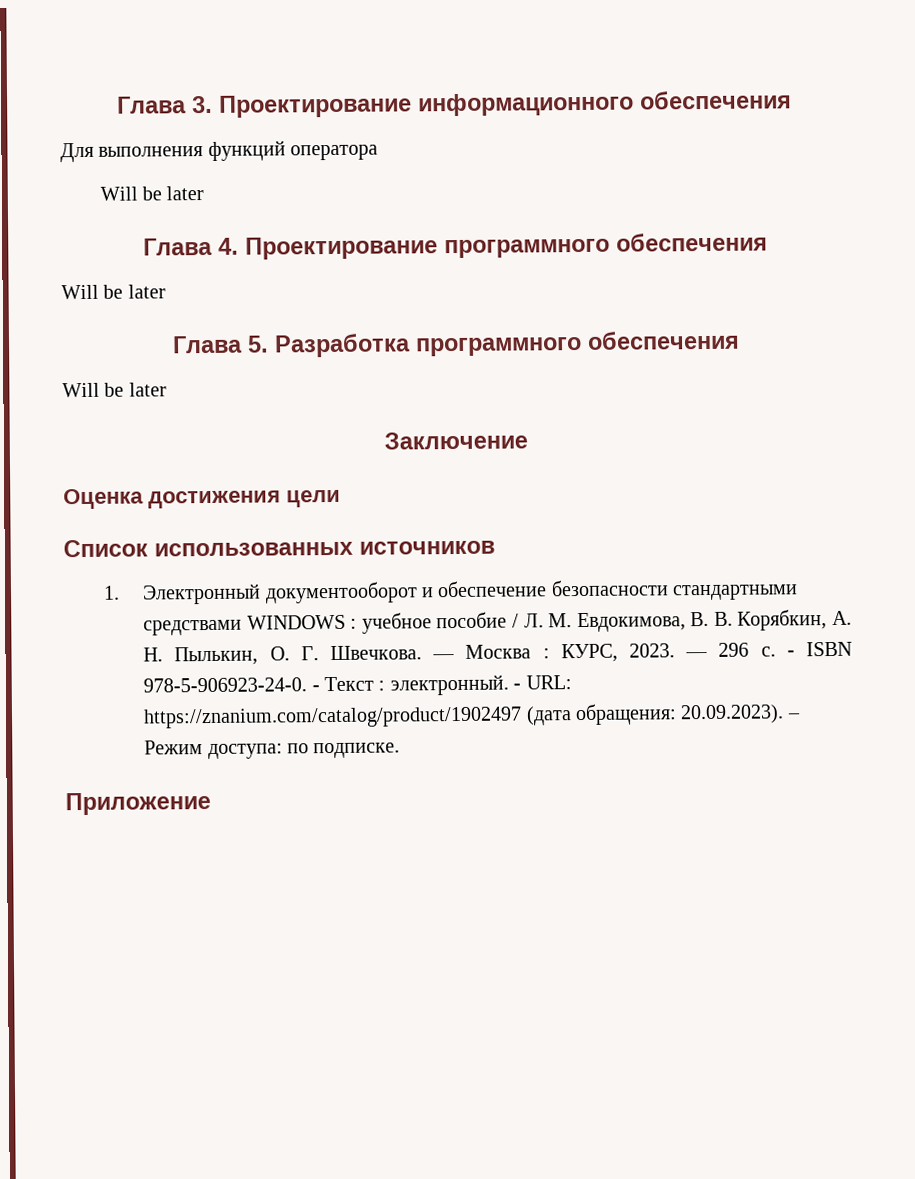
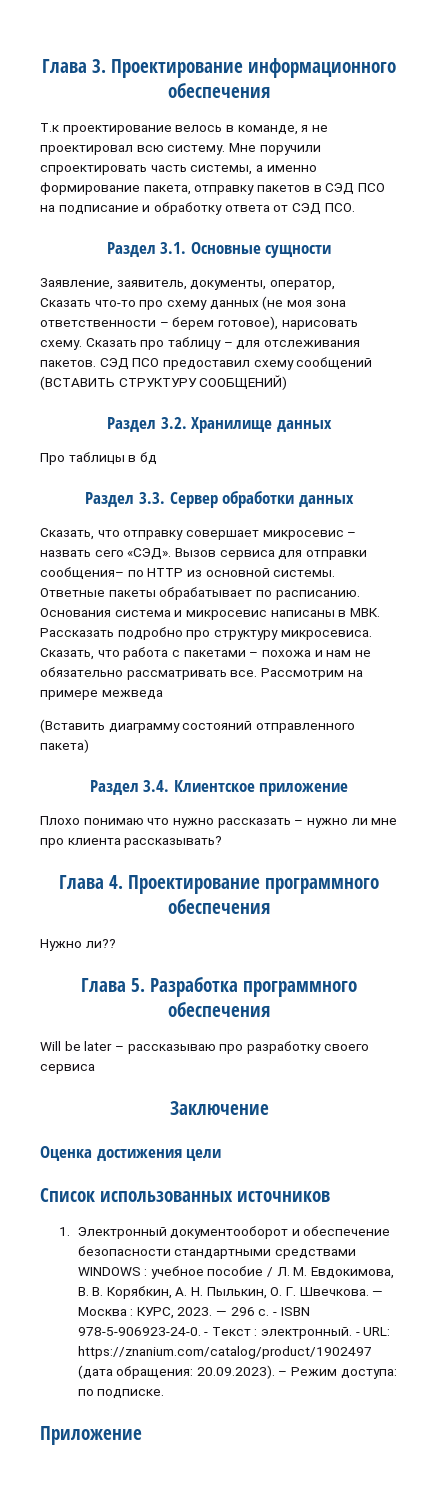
[60,140,379,163] [99,186,205,201] Для выполнения функций оператора // Will be later -> [40,123,328,135] [40,143,321,155] [40,165,317,175] [40,182,385,195] [40,202,355,215] [106,242,332,258] [40,278,335,290] [40,296,346,310] [40,316,358,330] [40,337,360,350] [40,357,373,370] [40,375,288,390] [107,417,332,433] [40,452,157,465] [85,491,354,508] [40,528,357,540] [40,548,367,560] [40,567,336,580] [40,587,360,600] [40,608,380,620] [40,627,372,640] [40,647,371,660] [40,667,363,680] [40,690,163,700] [40,719,355,733] [40,739,89,753] [89,780,349,796] [40,816,398,828] [40,836,223,848] Т.к проектирование велось в команде, я не проектировал всю систему. Мне поручили спроектировать часть системы, а именно формирование пакета, отправку пакетов в СЭД ПСО на подписание и обработку ответа от СЭД ПСО. // Раздел 3.1. Основные сущности // Заявление, заявитель, документы, оператор, // Сказать что-то про схему данных (не моя зона ответственности – берем готовое), нарисовать схему. Сказать про таблицу – для отслеживания пакетов. СЭД ПСО предоставил схему сообщений (ВСТАВИТЬ СТРУКТУРУ СООБЩЕНИЙ) // Раздел 3.2. Хранилище данных // Про таблицы в бд // Раздел 3.3. Сервер обработки данных // Сказать, что отправку совершает микросевис – назвать сего «СЭД». Вызов сервиса для отправки сообщения– по HTTP из основной системы. Ответные пакеты обрабатывает по расписанию. Основания система и микросевис написаны в МВК. Рассказать подробно про структуру микросевиса. Сказать, что работа с пакетами – похожа и нам не обязательно рассматривать все. Рассмотрим на примере межведа // (Вставить диаграмму состояний отправленного пакета) // Раздел 3.4. Клиентское приложение // Плохо понимаю что нужно рассказать – нужно ли мне про клиента рассказывать?
[61,284,166,300] Will be later -> [40,939,116,951] Нужно ли??
(167, 389) none -> [114,1041,369,1054] [40,1064,95,1074] – рассказываю про разработку своего сервиса

